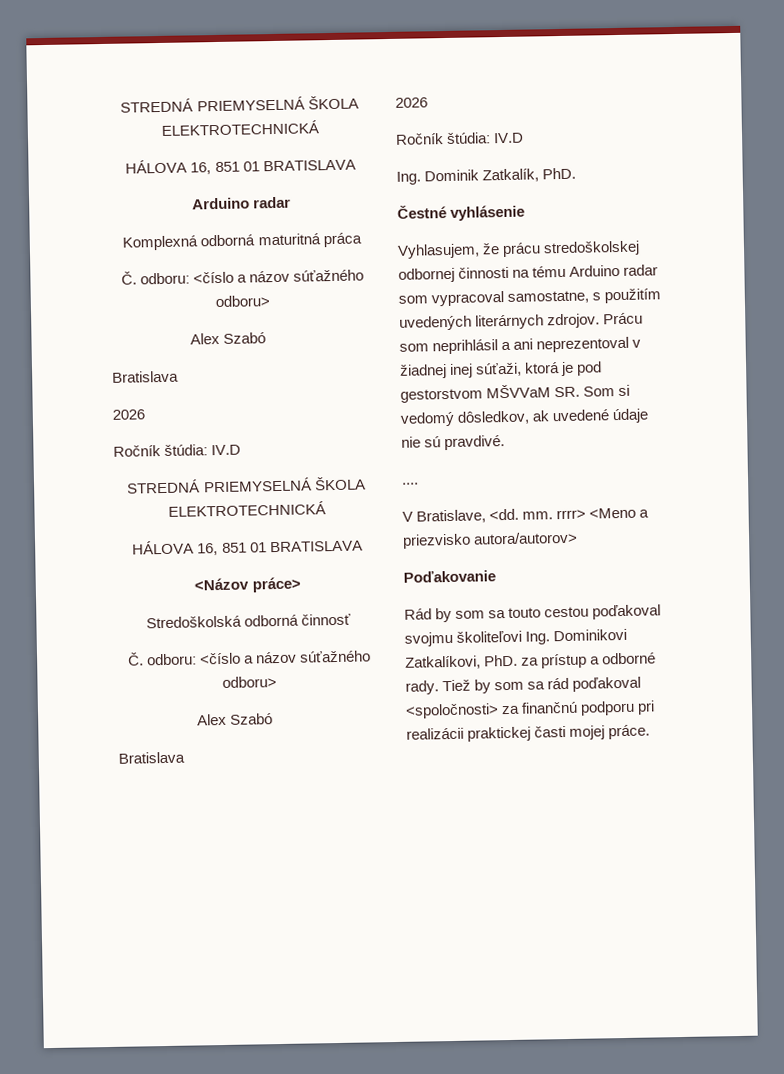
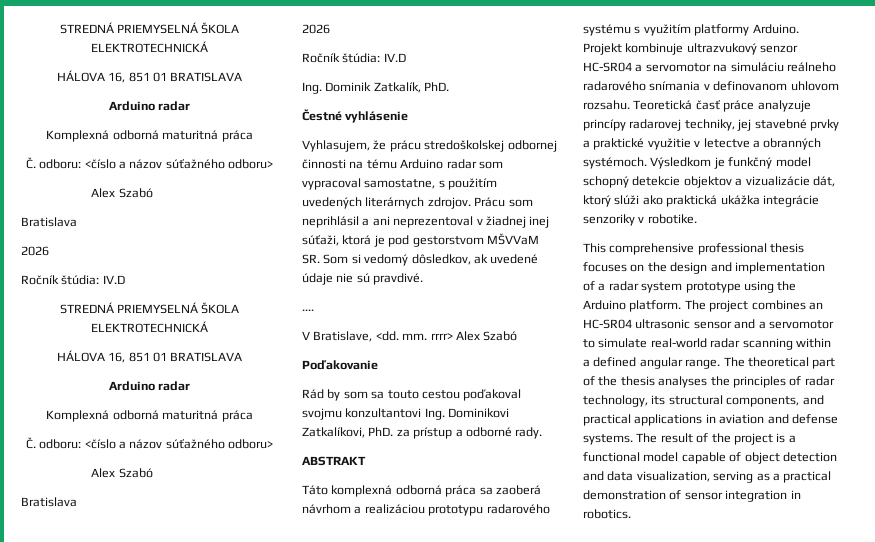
[194,576,301,593] [145,613,352,629] <Názov práce> // Stredoškolská odborná činnosť -> [108,381,191,391] [46,410,253,422] Arduino radar // Komplexná odborná maturitná práca
[589,507,650,519] [402,531,579,549] <Meno a priezvisko autora/autorov> -> [455,331,518,341] Alex Szabó
[456,630,523,643] školiteľovi -> [345,408,422,418] konzultantovi
[442,676,642,694] [405,700,656,719] [406,724,651,742] Tiež by som sa rád poďakoval <spoločnosti> za finančnú podporu pri realizácii praktickej časti mojej práce. -> [302,456,366,466] [302,485,541,497] [302,504,550,516] [583,24,799,36] [583,43,799,55] [583,62,836,72] [583,81,839,91] [583,100,811,112] [583,119,839,131] [583,138,822,150] [583,157,811,169] [583,176,835,188] [583,195,819,207] [583,214,697,226] [583,243,805,255] [583,262,825,274] [583,281,797,293] [583,300,823,312] [583,319,834,329] [583,338,831,350] [583,357,836,369] [583,376,835,388] [583,395,824,407] [583,414,838,426] [583,433,796,445] [583,452,837,464] [583,471,832,483] [583,490,801,502] [583,509,631,519] // ABSTRAKT // Táto komplexná odborná práca sa zaoberá návrhom a realizáciou prototypu radarového systému s využitím platformy Arduino. Projekt kombinuje ultrazvukový senzor HC-SR04 a servomotor na simuláciu reálneho radarového snímania v definovanom uhlovom rozsahu. Teoretická časť práce analyzuje princípy radarovej techniky, jej stavebné prvky a praktické využitie v letectve a obranných systémoch. Výsledkom je funkčný model schopný detekcie objektov a vizualizácie dát, ktorý slúži ako praktická ukážka integrácie senzoriky v robotike. // This comprehensive professional thesis focuses on the design and implementation of a radar system prototype using the Arduino platform. The project combines an HC-SR04 ultrasonic sensor and a servomotor to simulate real-world radar scanning within a defined angular range. The theoretical part of the thesis analyses the principles of radar technology, its structural components, and practical applications in aviation and defense systems. The result of the project is a functional model capable of object detection and data visualization, serving as a practical demonstration of sensor integration in robotics.

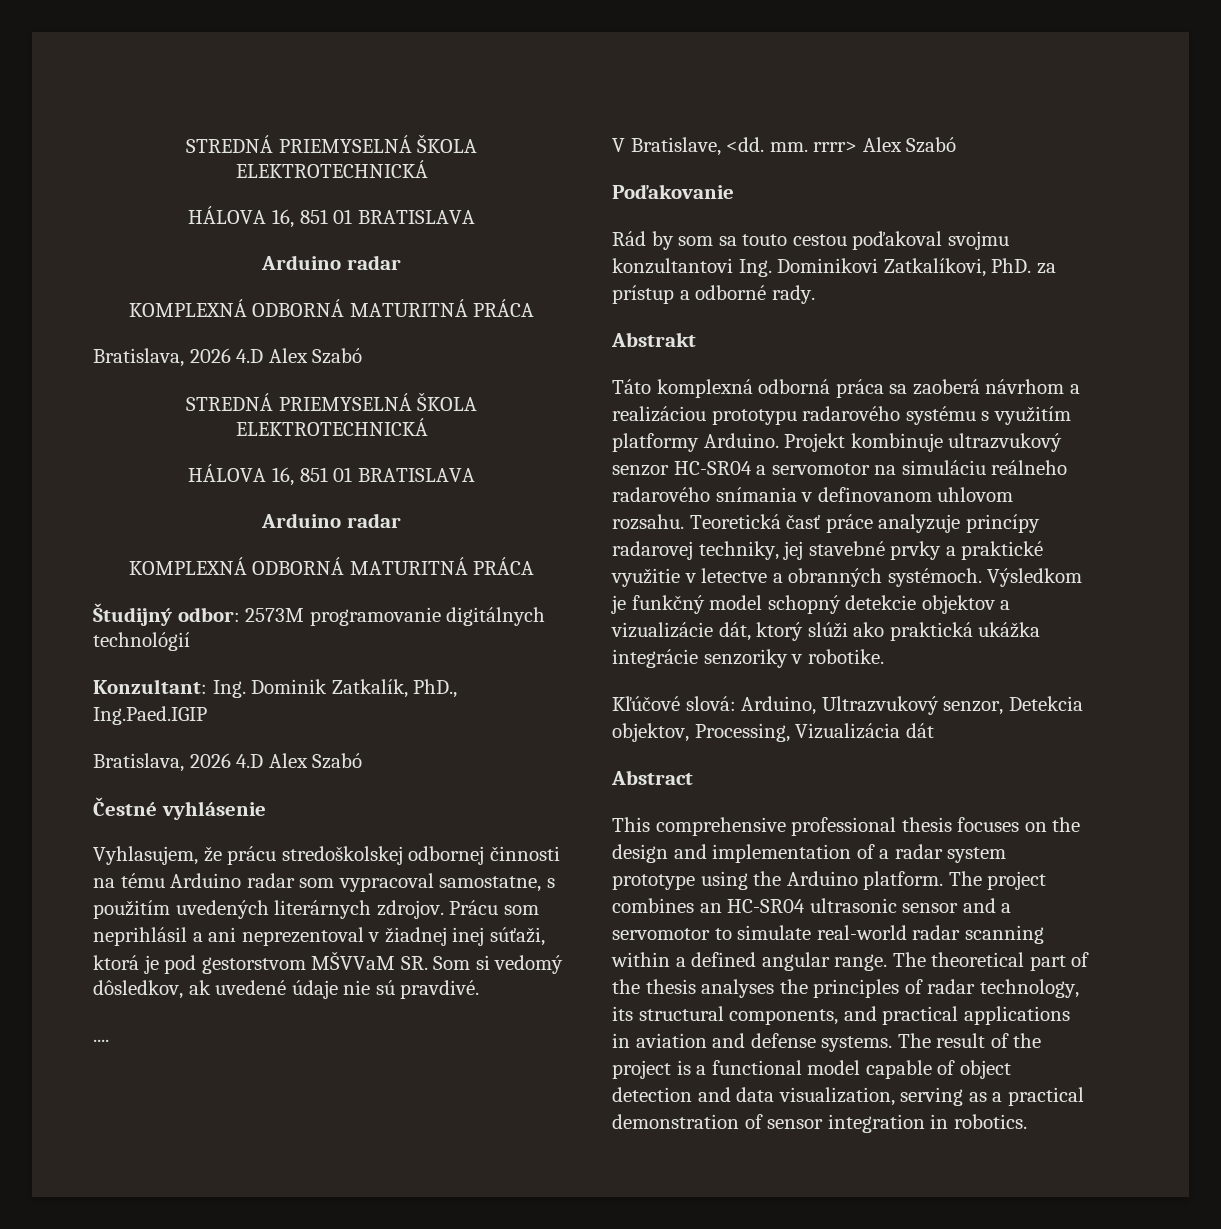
[46,130,253,142] [25,157,274,169] [91,188,153,198] [21,217,77,227] [21,246,49,256] [21,275,125,285] Komplexná odborná maturitná práca // Č. odboru: <číslo a názov súťažného odboru> // Alex Szabó // Bratislava // 2026 // Ročník štúdia: IV.D -> [128,299,535,317] [93,348,363,367] KOMPLEXNÁ ODBORNÁ MATURITNÁ PRÁCA // Bratislava, 2026 4.D Alex Szabó
[46,410,253,422] [25,437,274,449] [91,468,153,478] [21,497,77,507] [302,24,330,34] [302,53,406,63] [302,82,450,94] Komplexná odborná maturitná práca // Č. odboru: <číslo a názov súťažného odboru> // Alex Szabó // Bratislava // 2026 // Ročník štúdia: IV.D // Ing. Dominik Zatkalík, PhD. -> [128,557,535,575] [93,603,546,626] [93,632,190,651] [93,679,458,698] [93,706,207,725] [93,753,363,772] KOMPLEXNÁ ODBORNÁ MATURITNÁ PRÁCA // Študijný odbor: 2573M programovanie digitálnych technológií // Konzultant: Ing. Dominik Zatkalík, PhD., Ing.Paed.IGIP // Bratislava, 2026 4.D Alex Szabó
[302,456,366,466] ABSTRAKT -> [611,332,696,347] Abstrakt
(697, 219) none -> [612,696,1083,715] [612,723,934,742] [611,770,693,785] // Kľúčové slová: Arduino, Ultrazvukový senzor, Detekcia objektov, Processing, Vizualizácia dát // Abstract

